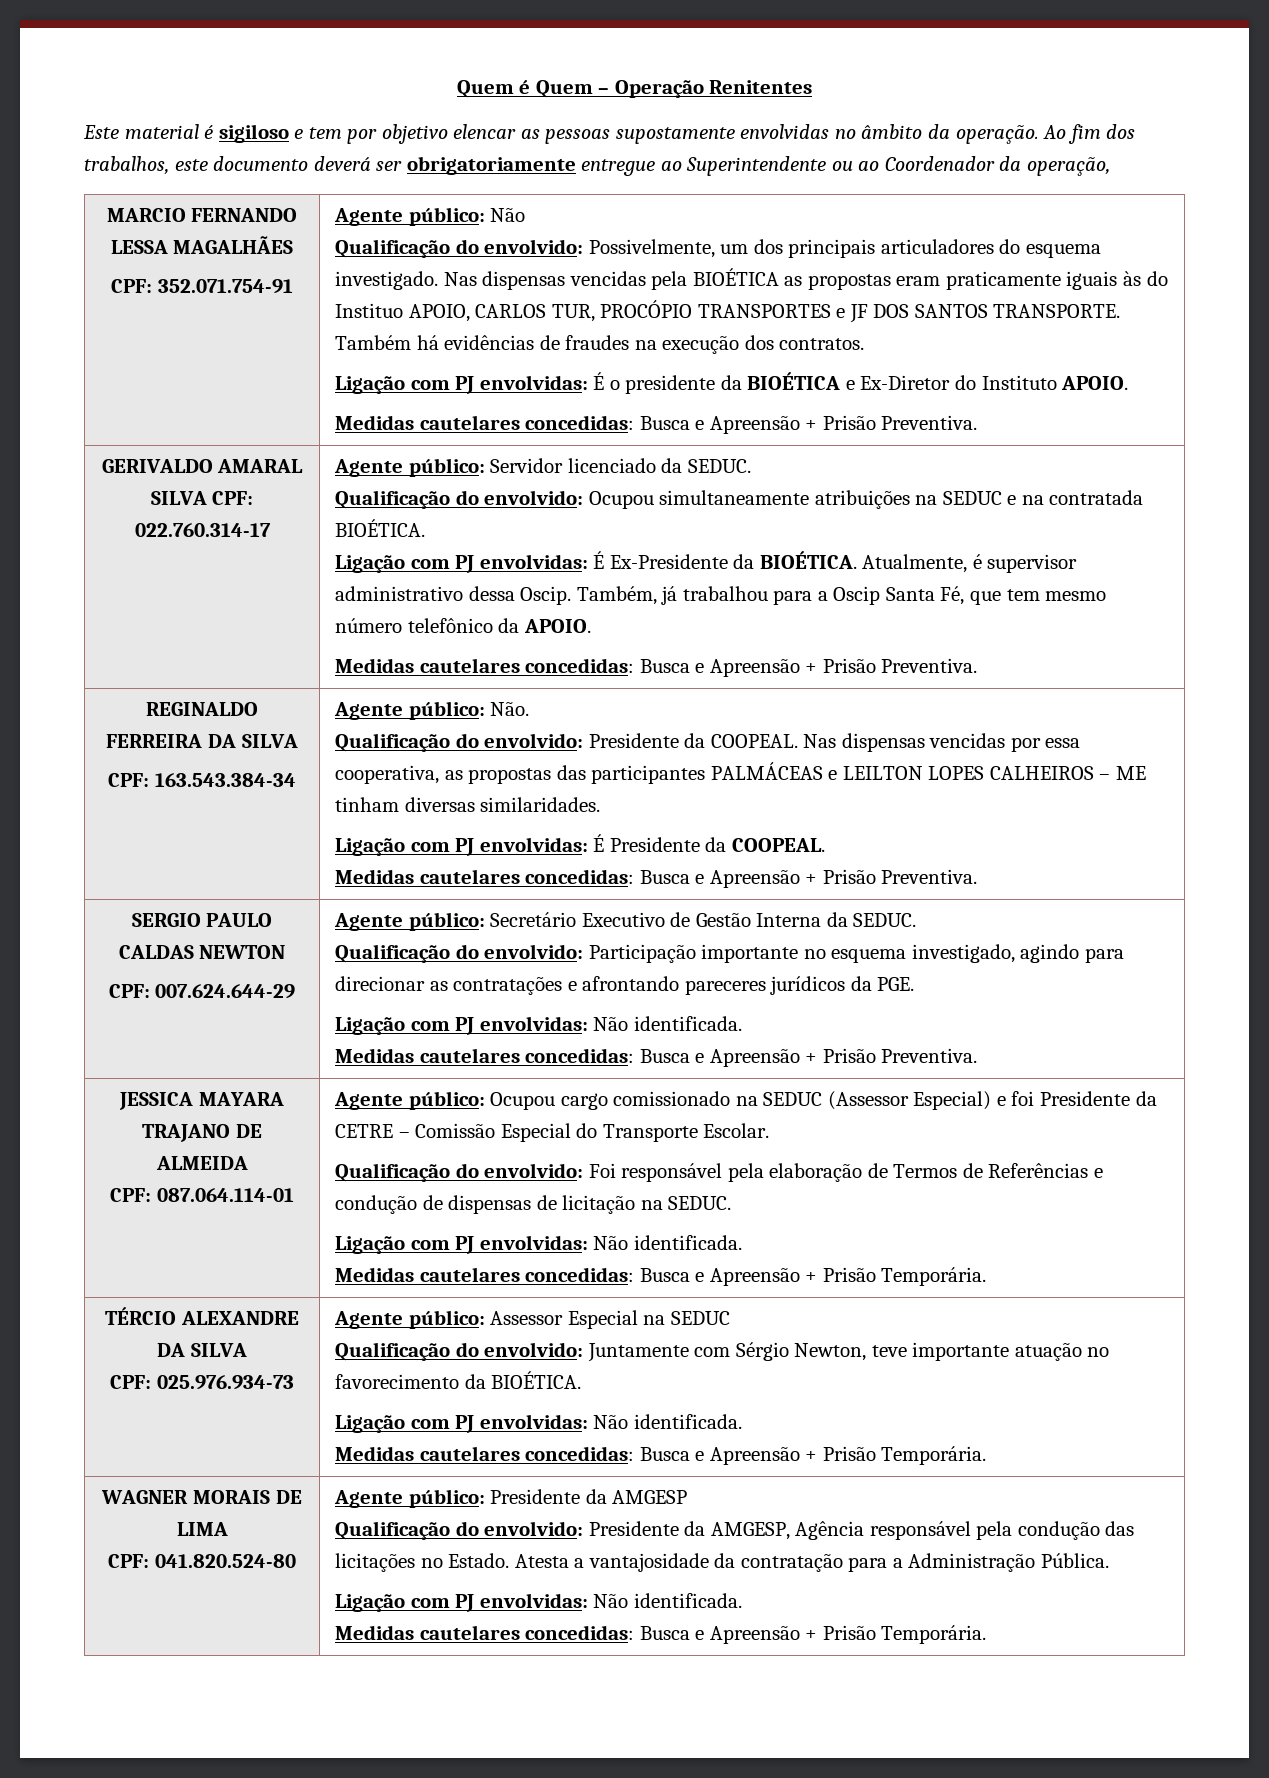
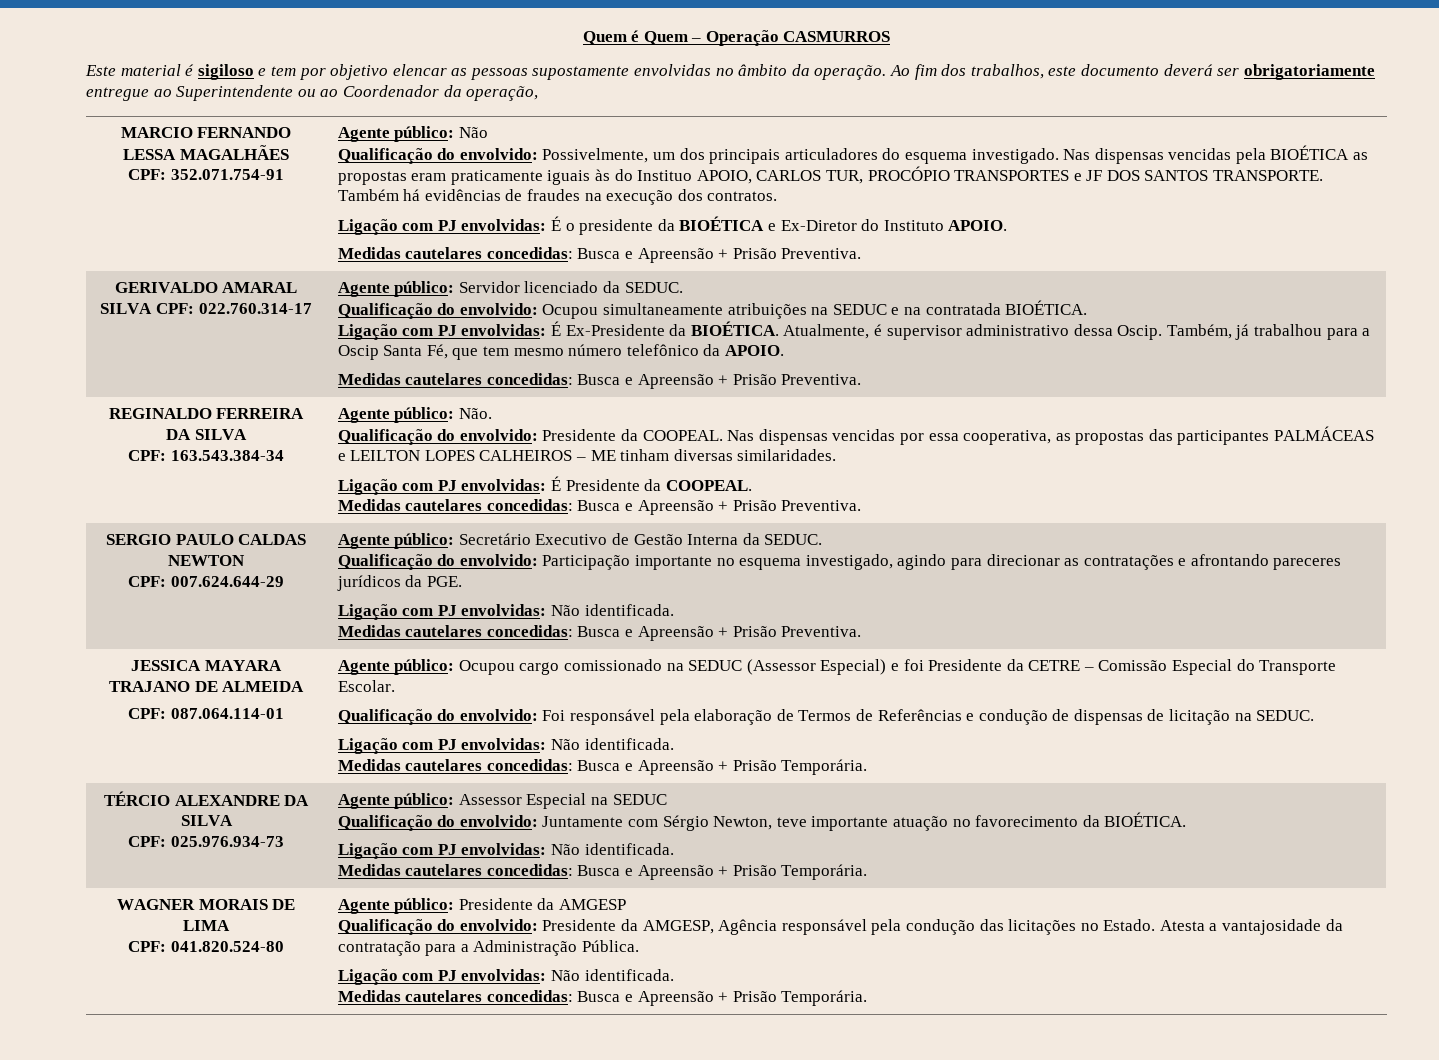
[709,80,813,94] Renitentes -> [783,31,891,42] CASMURROS

